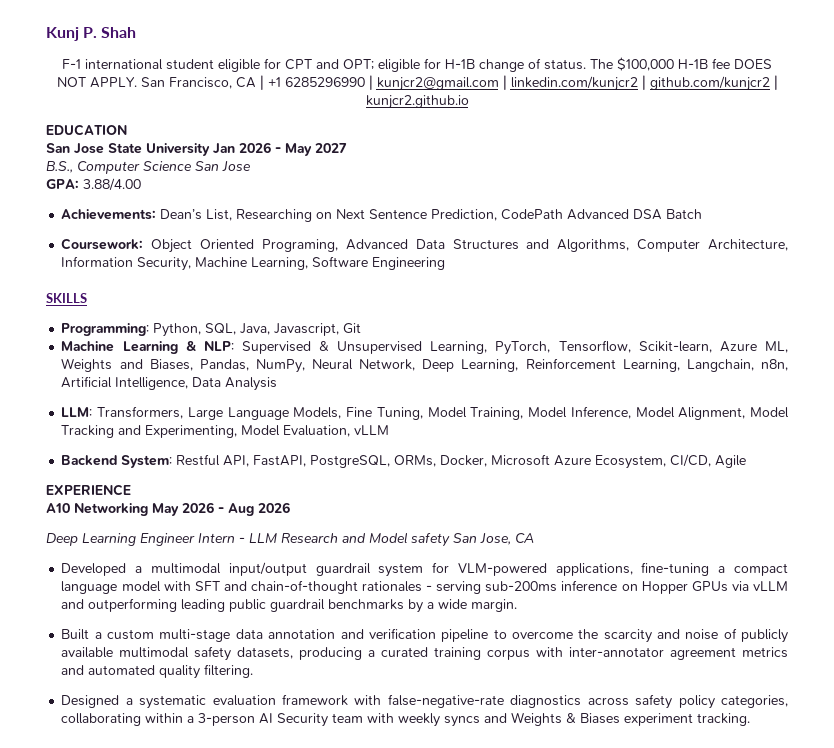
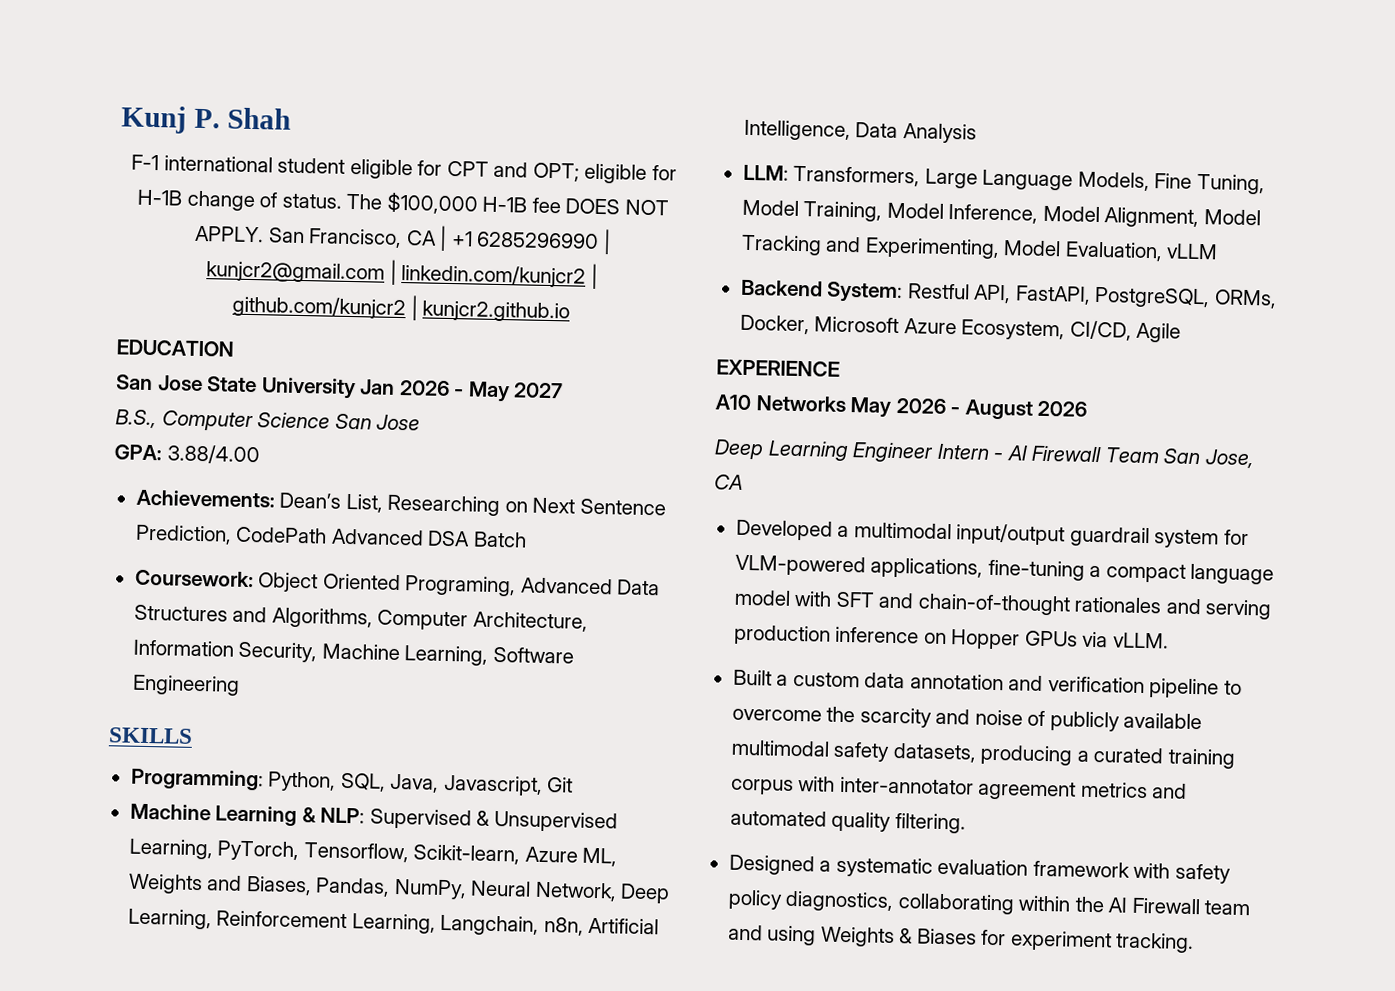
[74,503,148,516] Networking -> [755,395,847,412] Networks
[228,503,254,516] Aug -> [964,399,1033,420] August
[249,532,450,547] LLM Research and Model safety -> [1006,445,1160,464] AI Firewall Team
[426,581,558,594] - serving sub-200ms -> [1165,598,1273,620] [733,624,831,646] and serving production
[753,581,789,591] [61,598,518,613] vLLM and outperforming leading public guardrail benchmarks by a wide margin. -> [1112,632,1169,649] vLLM.
[159,629,231,642] multi-stage -> (860, 679) none
[387,694,629,708] false-negative-rate diagnostics across -> (1171, 870) none
[720,695,788,708] categories, -> [785,890,895,913] diagnostics,
[187,713,508,727] a 3-person AI Security team with weekly syncs and -> [1074,896,1251,916] [727,924,817,946] the AI Firewall team and using
(621, 718) none -> [981,929,1007,946] for

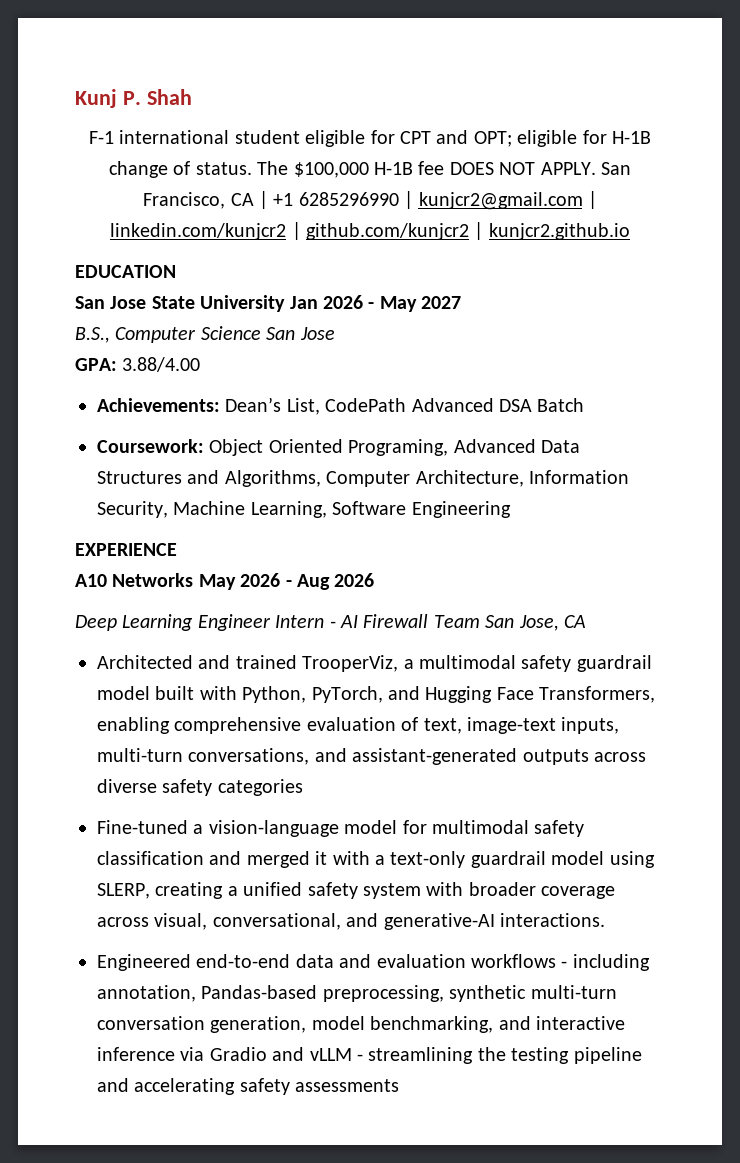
[387,494,666,517] [134,524,232,545] Researching on Next Sentence Prediction, -> (320, 406) none
[108,727,193,744] [130,768,574,796] [129,803,618,833] [128,838,618,867] [127,873,671,904] [127,908,660,936] [743,119,977,144] [742,164,1265,195] [741,199,1261,229] [740,234,1219,262] [740,279,1277,309] [739,314,1182,343] // SKILLS // Programming: Python, SQL, Java, Javascript, Git // Machine Learning & NLP: Supervised & Unsupervised Learning, PyTorch, Tensorflow, Scikit-learn, Azure ML, Weights and Biases, Pandas, NumPy, Neural Network, Deep Learning, Reinforcement Learning, Langchain, n8n, Artificial Intelligence, Data Analysis // LLM: Transformers, Large Language Models, Fine Tuning, Model Training, Model Inference, Model Alignment, Model Tracking and Experimenting, Model Evaluation, vLLM // Backend System: Restful API, FastAPI, PostgreSQL, ORMs, Docker, Microsoft Azure Ecosystem, CI/CD, Agile -> (511, 509) none
[964,399,1033,420] August -> [297,574,330,590] Aug
[735,519,1249,549] [734,554,1275,585] [733,589,1273,620] [733,624,1169,650] [732,669,1242,699] [731,706,1203,732] [730,739,1236,769] [730,776,1188,801] [729,809,966,834] [728,854,1231,884] [727,889,1251,916] [727,924,1195,954] Developed a multimodal input/output guardrail system for VLM-powered applications, fine-tuning a compact language model with SFT and chain-of-thought rationales and serving production inference on Hopper GPUs via vLLM. // Built a custom data annotation and verification pipeline to overcome the scarcity and noise of publicly available multimodal safety datasets, producing a curated training corpus with inter-annotator agreement metrics and automated quality filtering. // Designed a systematic evaluation framework with safety policy diagnostics, collaborating within the AI Firewall team and using Weights & Biases for experiment tracking. -> [97,655,652,672] [97,686,656,703] [97,717,620,734] [97,748,646,765] [97,779,303,796] [97,820,585,837] [97,851,655,868] [97,882,616,899] [97,913,605,930] [97,954,650,971] [97,985,617,1002] [97,1016,625,1033] [97,1047,642,1064] [97,1078,400,1095] Architected and trained TrooperViz, a multimodal safety guardrail model built with Python, PyTorch, and Hugging Face Transformers, enabling comprehensive evaluation of text, image-text inputs, multi-turn conversations, and assistant-generated outputs across diverse safety categories // Fine-tuned a vision-language model for multimodal safety classification and merged it with a text-only guardrail model using SLERP, creating a unified safety system with broader coverage across visual, conversational, and generative-AI interactions. // Engineered end-to-end data and evaluation workflows - including annotation, Pandas-based preprocessing, synthetic multi-turn conversation generation, model benchmarking, and interactive inference via Gradio and vLLM - streamlining the testing pipeline and accelerating safety assessments

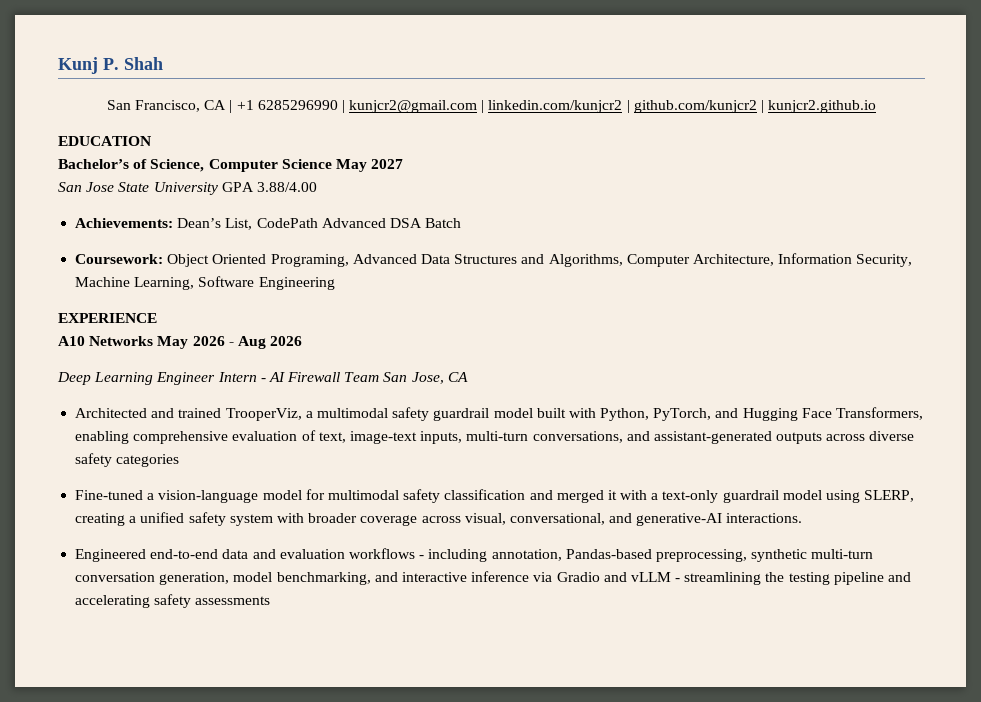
[89,130,651,147] [109,161,596,178] F-1 international student eligible for CPT and OPT; eligible for H-1B change of status. The $100,000 H-1B fee DOES NOT APPLY. -> (163, 63) none
[75,295,462,312] [75,326,335,343] [75,358,117,371] San Jose State University Jan 2026 - May 2027 // B.S., Computer Science San Jose // GPA: -> [58,159,404,172] [58,182,254,195] Bachelor’s of Science, Computer Science May 2027 // San Jose State University GPA

